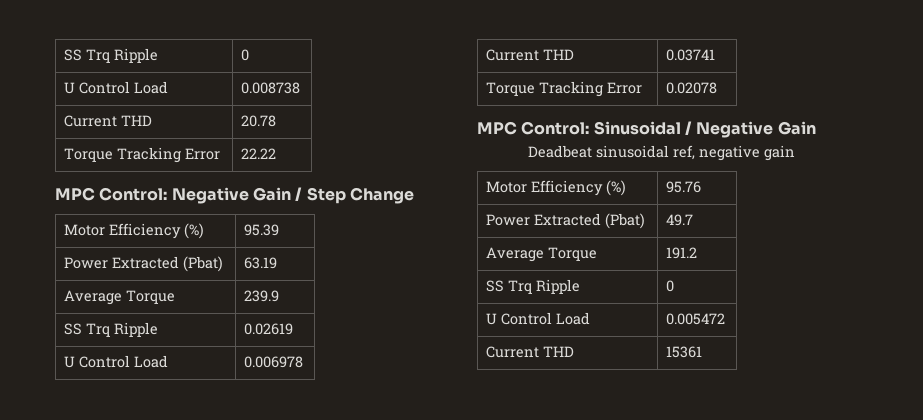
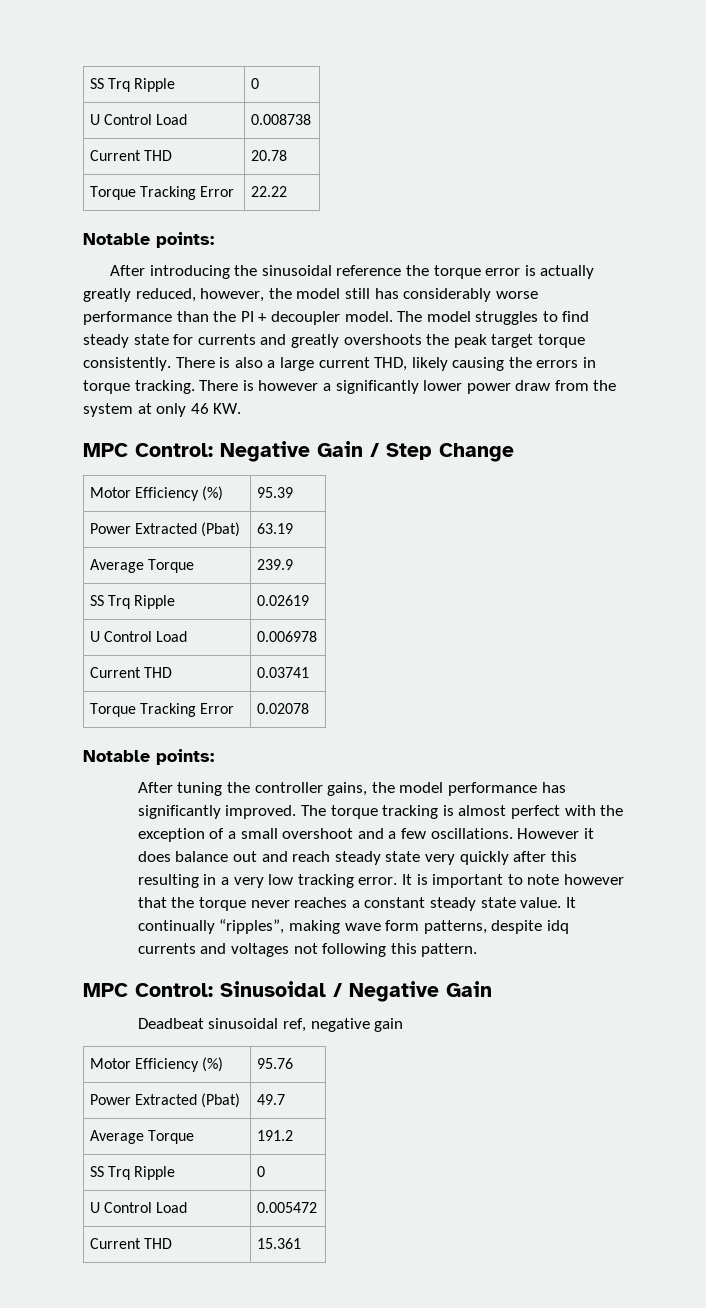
(277, 153) none -> [83,232,214,248] [110,265,595,279] [83,288,538,302] [83,311,590,325] [83,334,585,348] [83,357,597,371] [83,380,617,394] [83,403,242,417] // Notable points: // After introducing the sinusoidal reference the torque error is actually greatly reduced, however, the model still has considerably worse performance than the PI + decoupler model. The model struggles to find steady state for currents and greatly overshoots the peak target torque consistently. There is also a large current THD, likely causing the errors in torque tracking. There is however a significantly lower power draw from the system at only 46 KW.
(718, 88) none -> [83,749,214,765] [137,782,566,796] [137,805,624,819] [137,828,594,842] [137,851,577,865] [137,874,624,888] [137,897,576,911] [137,919,570,934] [137,943,478,957] // Notable points: // After tuning the controller gains, the model performance has significantly improved. The torque tracking is almost perfect with the exception of a small overshoot and a few oscillations. However it does balance out and reach steady state very quickly after this resulting in a very low tracking error. It is important to note however that the torque never reaches a constant steady state value. It continually “ripples”, making wave form patterns, despite idq currents and voltages not following this pattern.
[666,346,703,358] 15361 -> [257,1238,302,1249] 15.361

